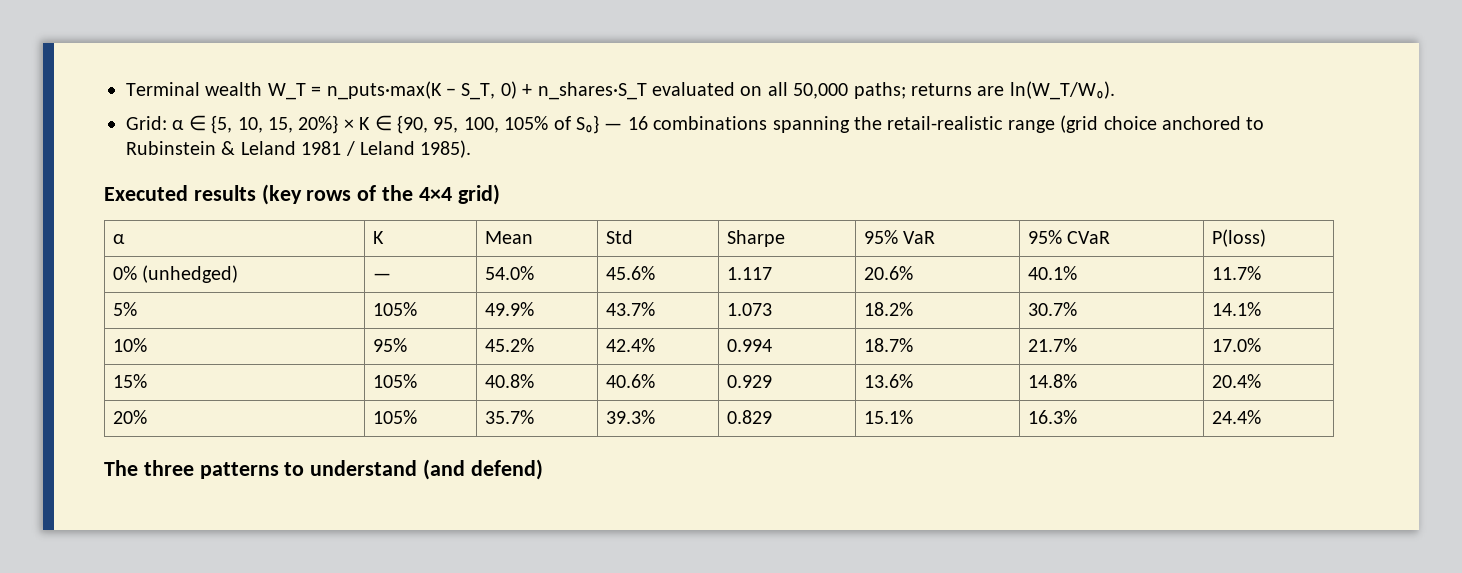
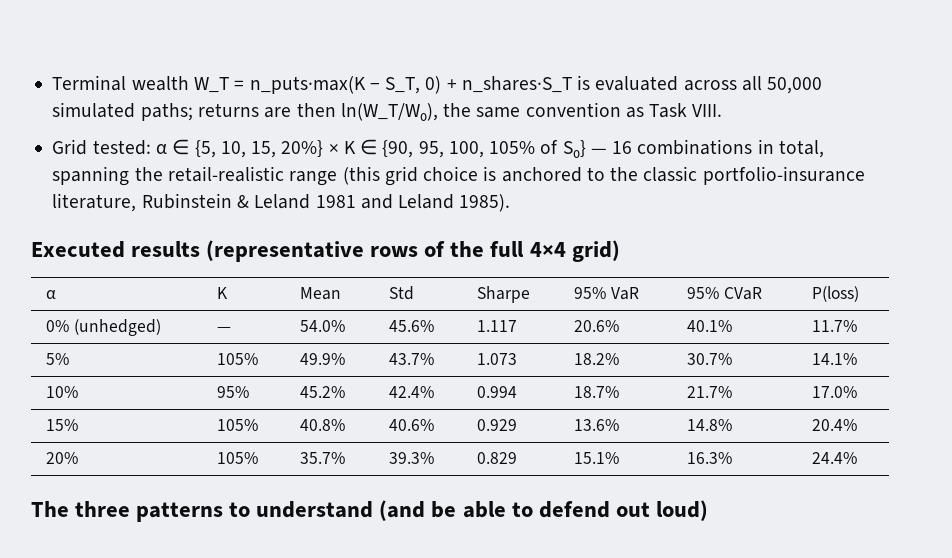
[651,82,763,96] evaluated on -> [577,75,737,91] is evaluated across
(849, 91) none -> [52,102,136,118] simulated
[1009,81,1115,100] [126,116,167,130] ln(W_T/W₀). // Grid: -> [296,102,723,121] [52,139,151,155] then ln(W_T/W₀), the same convention as Task VIII. // Grid tested:
(768, 123) none -> [757,139,825,158] in total,
[1060,115,1265,133] (grid choice anchored to -> [342,166,865,186] [52,193,137,212] (this grid choice is anchored to the classic portfolio-insurance literature,
[345,141,355,156] / -> [360,194,393,209] and
[261,184,302,205] (key -> [206,240,365,262] (representative
(414, 193) none -> [490,241,525,257] full
[470,459,543,480] defend) -> [431,500,708,521] be able to defend out loud)

